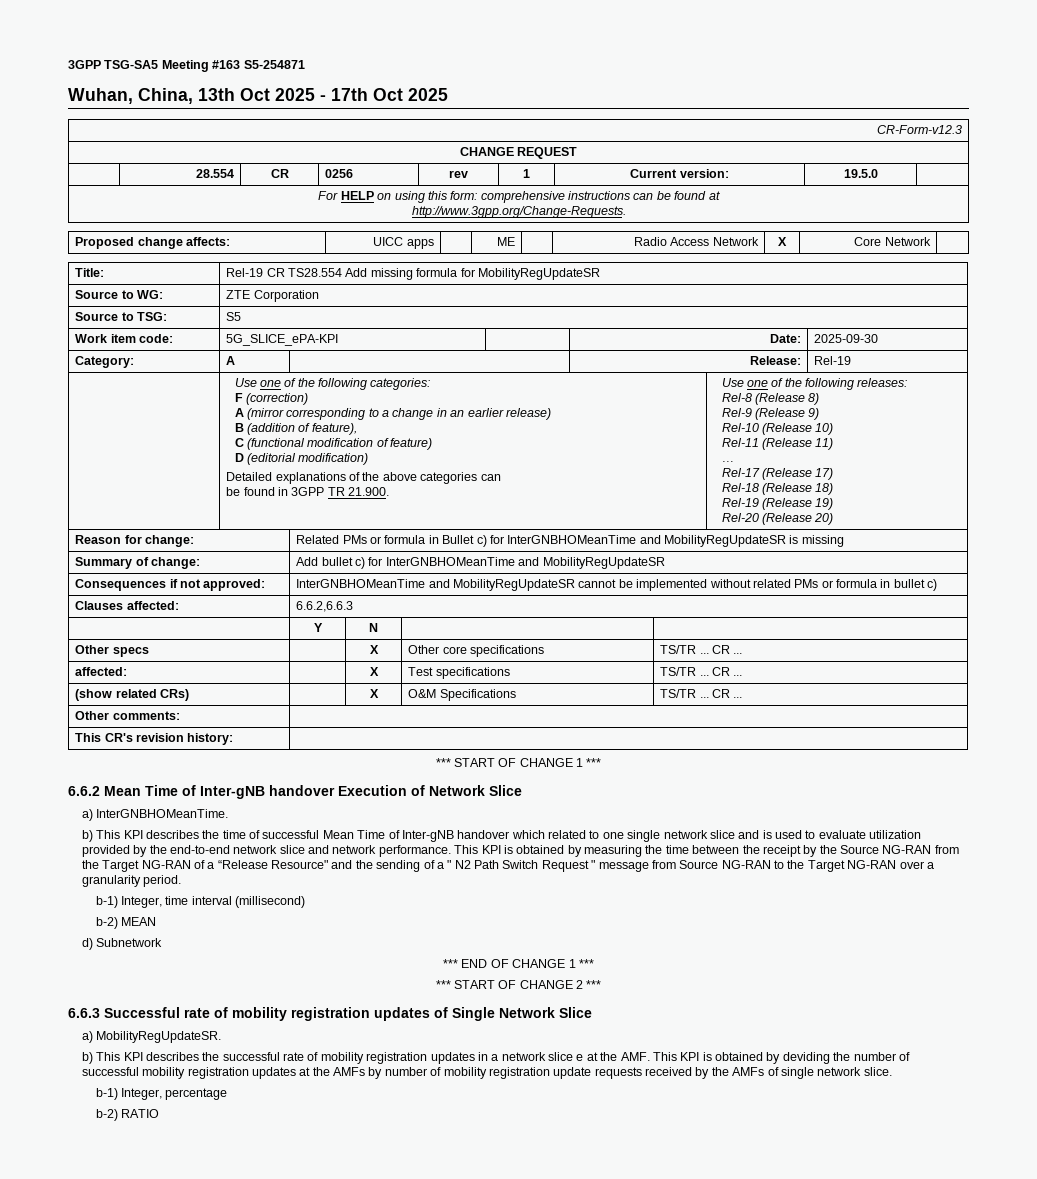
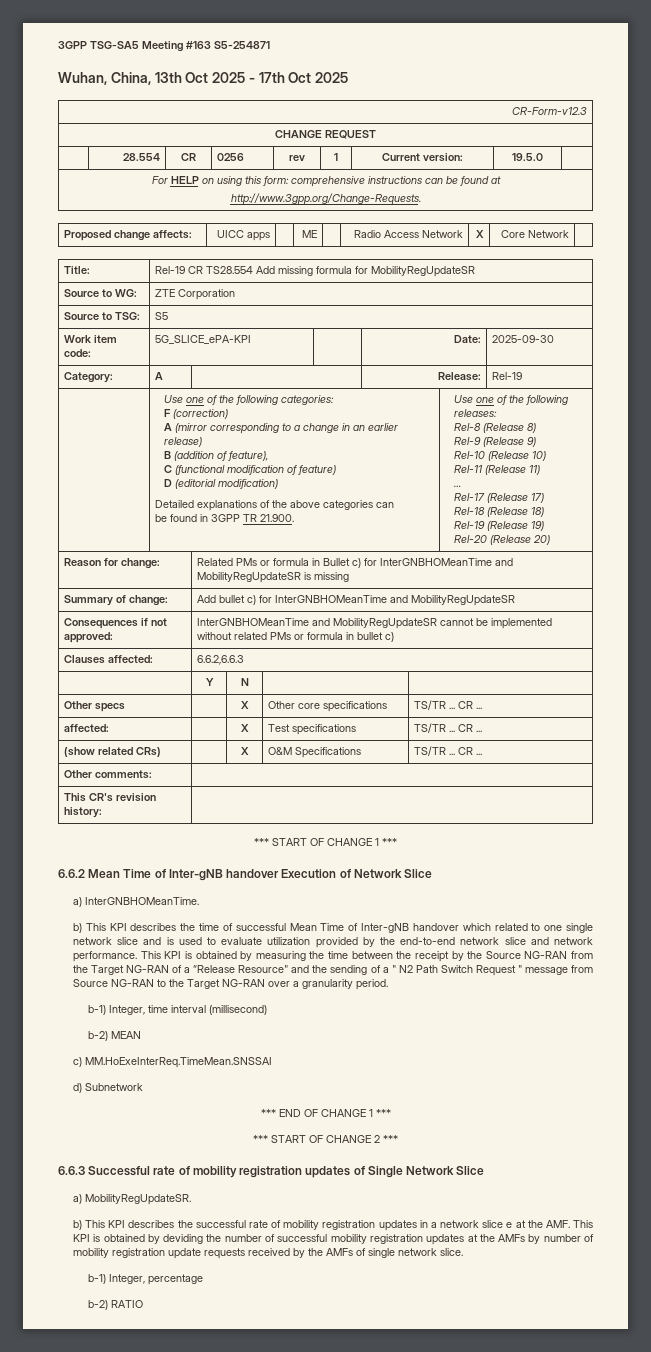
(156, 921) none -> [73,1057,273,1068] // c) MM.HoExeInterReq.TimeMean.SNSSAI

